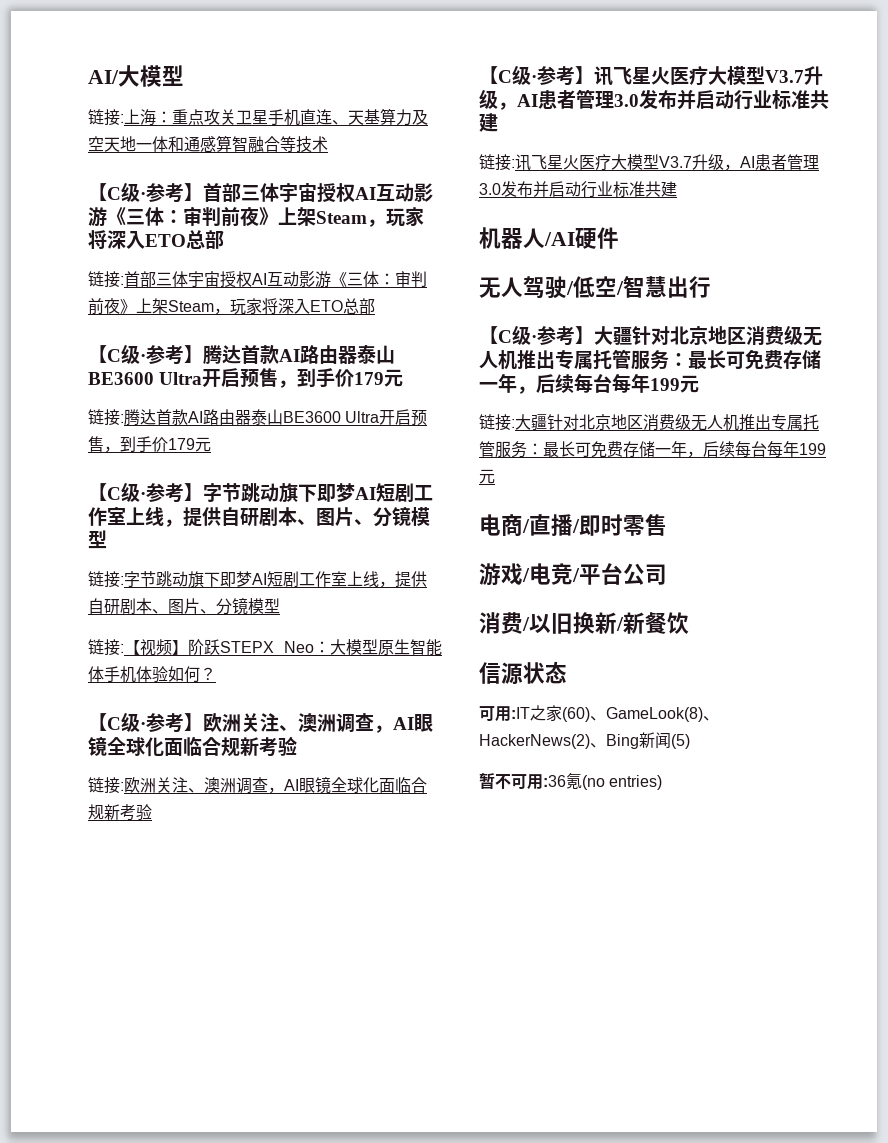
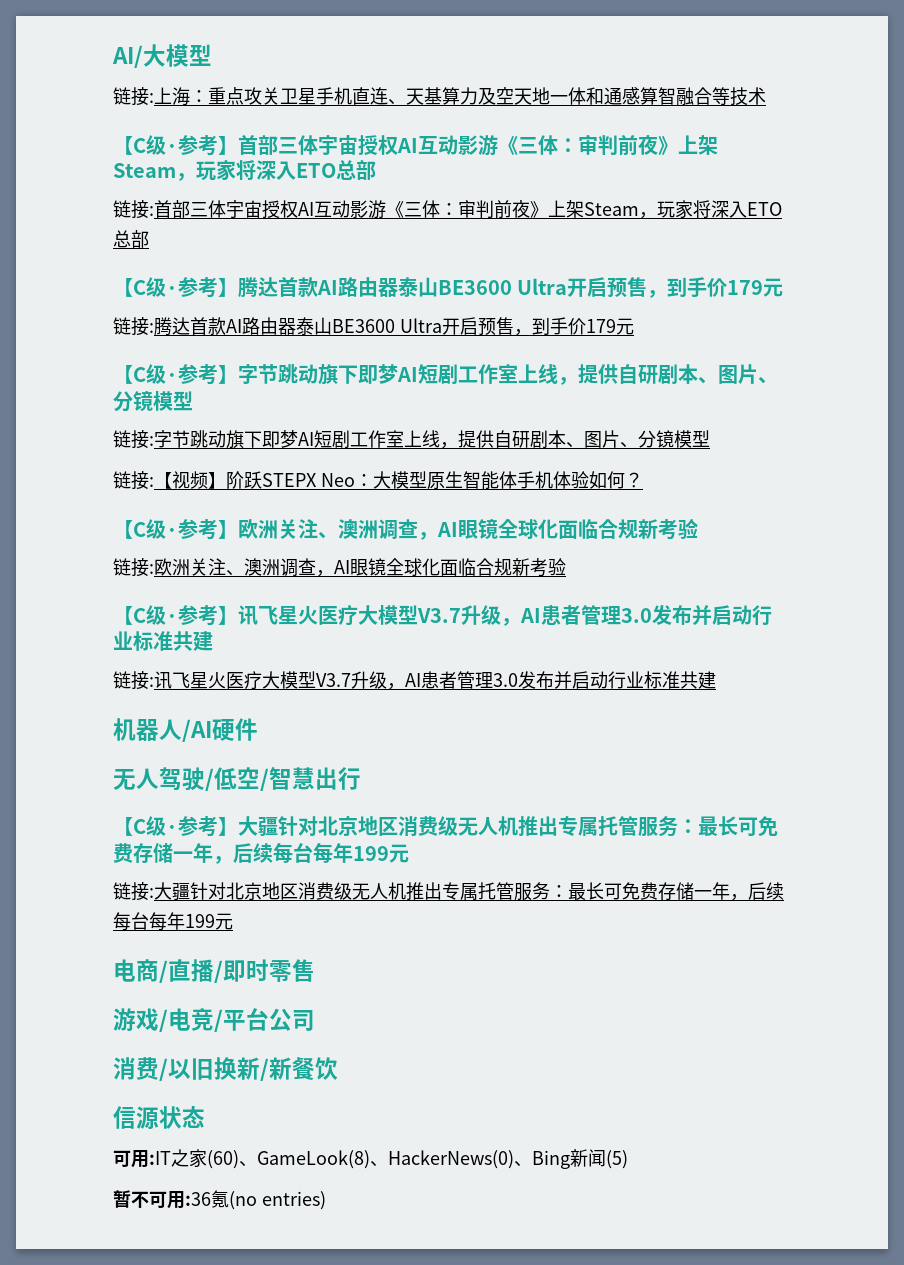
[479,734,590,749] HackerNews(2) -> [388,1150,514,1169] HackerNews(0)

